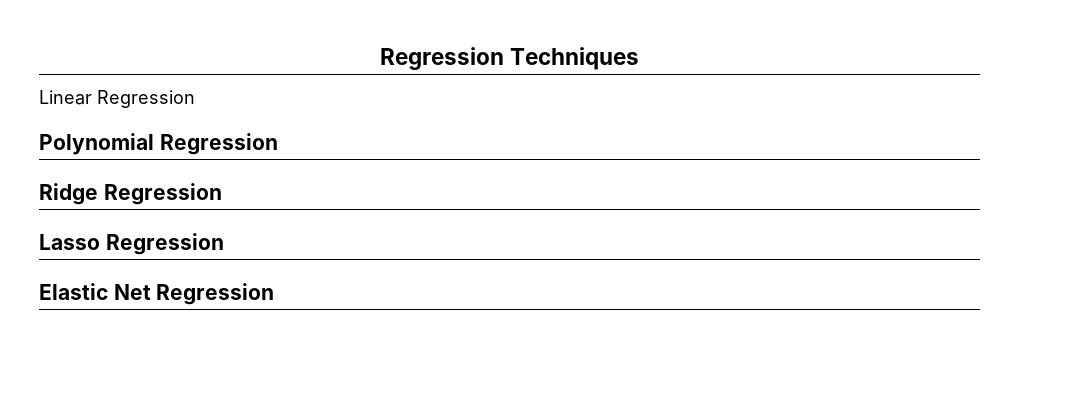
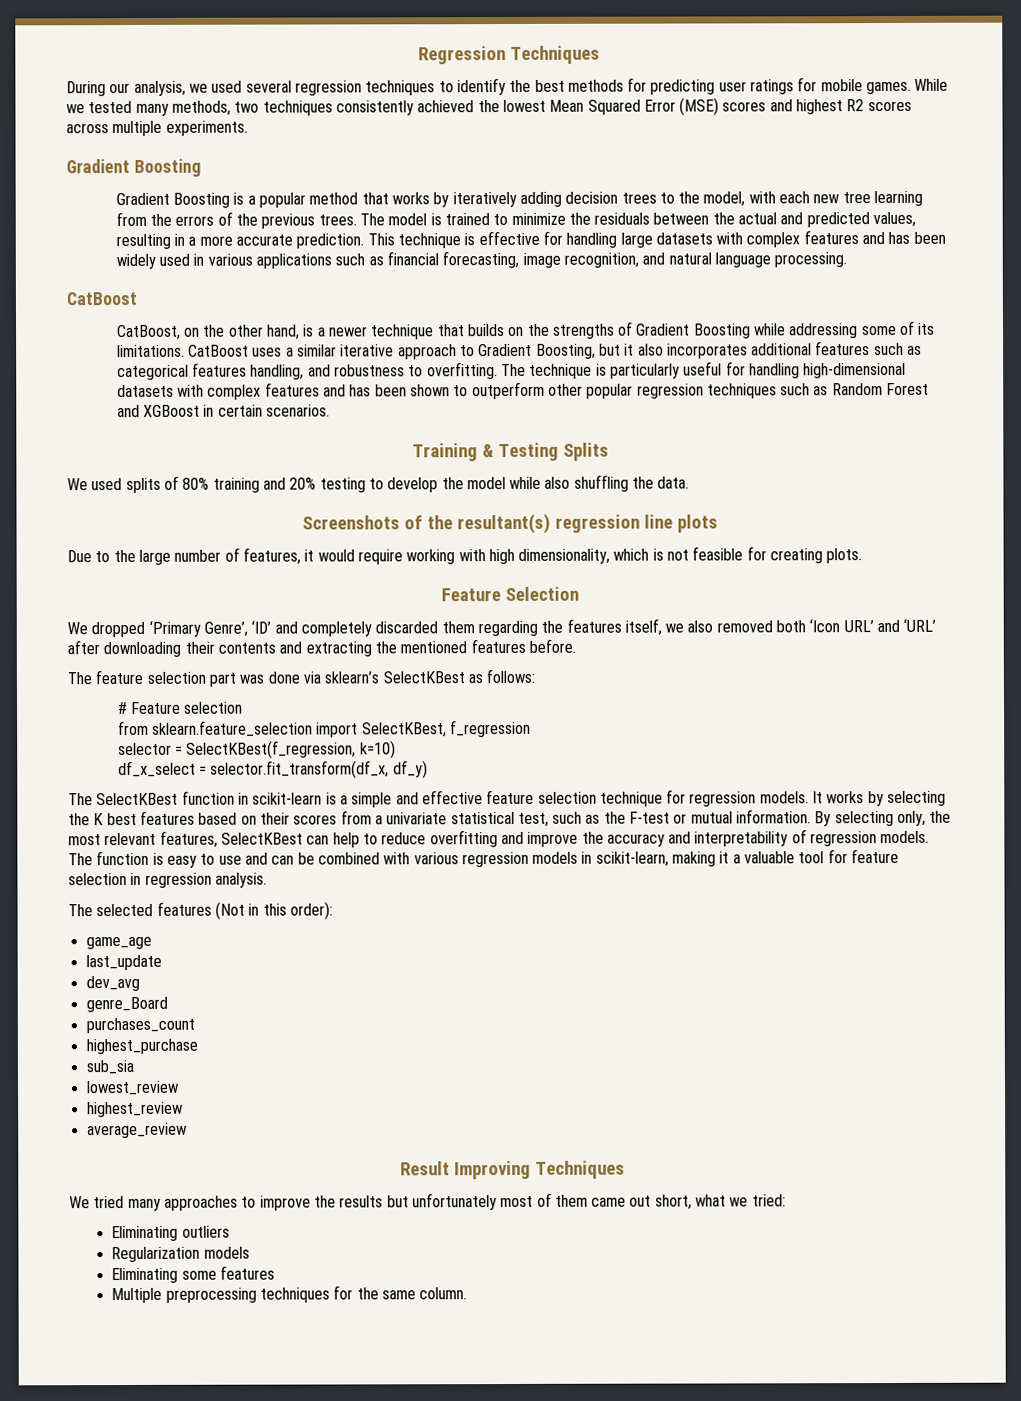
[39,90,195,108] [39,133,278,155] [39,183,222,205] [39,233,224,255] [39,283,275,305] Linear Regression // Polynomial Regression // Ridge Regression // Lasso Regression // Elastic Net Regression -> [66,77,949,97] [66,97,912,116] [66,120,248,137] [66,158,201,177] [115,190,924,208] [115,211,917,229] [115,230,946,250] [115,250,848,270] [66,291,137,306] [116,320,936,341] [116,341,923,360] [116,361,907,381] [116,381,930,400] [116,404,330,418] [411,442,609,462] [67,474,690,494] [302,513,718,535] [67,546,863,565] [441,586,579,602] [67,618,937,638] [67,638,576,658] [67,668,536,687] [117,701,244,715] [117,719,531,738] [117,740,396,759] [117,760,428,779] [68,789,947,808] [68,809,952,827] [68,829,930,848] [68,848,900,868] [68,872,267,888] [68,901,333,920] [85,936,152,950] [85,954,162,971] [85,975,140,992] [85,996,168,1013] [85,1017,195,1034] [85,1038,198,1055] [85,1059,134,1075] [85,1080,179,1096] [86,1101,183,1118] [86,1122,187,1139] [399,1160,625,1180] [69,1192,786,1212] [111,1225,230,1242] [111,1246,250,1263] [111,1265,276,1284] [111,1285,468,1304] During our analysis, we used several regression techniques to identify the best methods for predicting user ratings for mobile games. While we tested many methods, two techniques consistently achieved the lowest Mean Squared Error (MSE) scores and highest R2 scores across multiple experiments. // Gradient Boosting // Gradient Boosting is a popular method that works by iteratively adding decision trees to the model, with each new tree learning from the errors of the previous trees. The model is trained to minimize the residuals between the actual and predicted values, resulting in a more accurate prediction. This technique is effective for handling large datasets with complex features and has been widely used in various applications such as financial forecasting, image recognition, and natural language processing. // CatBoost // CatBoost, on the other hand, is a newer technique that builds on the strengths of Gradient Boosting while addressing some of its limitations. CatBoost uses a similar iterative approach to Gradient Boosting, but it also incorporates additional features such as categorical features handling, and robustness to overfitting. The technique is particularly useful for handling high-dimensional datasets with complex features and has been shown to outperform other popular regression techniques such as Random Forest and XGBoost in certain scenarios. // Training & Testing Splits // We used splits of 80% training and 20% testing to develop the model while also shuffling the data. // Screenshots of the resultant(s) regression line plots // Due to the large number of features, it would require working with high dimensionality, which is not feasible for creating plots. // Feature Selection // We dropped ‘Primary Genre’, ‘ID’ and completely discarded them regarding the features itself, we also removed both ‘Icon URL’ and ‘URL’ after downloading their contents and extracting the mentioned features before. // The feature selection part was done via sklearn’s SelectKBest as follows: // # Feature selection // from sklearn.feature_selection import SelectKBest, f_regression // selector = SelectKBest(f_regression, k=10) // df_x_select = selector.fit_transform(df_x, df_y) // The SelectKBest function in scikit-learn is a simple and effective feature selection technique for regression models. It works by selecting the K best features based on their scores from a univariate statistical test, such as the F-test or mutual information. By selecting only, the most relevant features, SelectKBest can help to reduce overfitting and improve the accuracy and interpretability of regression models. The function is easy to use and can be combined with various regression models in scikit-learn, making it a valuable tool for feature selection in regression analysis. // The selected features (Not in this order): // game_age // last_update // dev_avg // genre_Board // purchases_count // highest_purchase // sub_sia // lowest_review // highest_review // average_review // Result Improving Techniques // We tried many approaches to improve the results but unfortunately most of them came out short, what we tried: // Eliminating outliers // Regularization models // Eliminating some features // Multiple preprocessing techniques for the same column.

